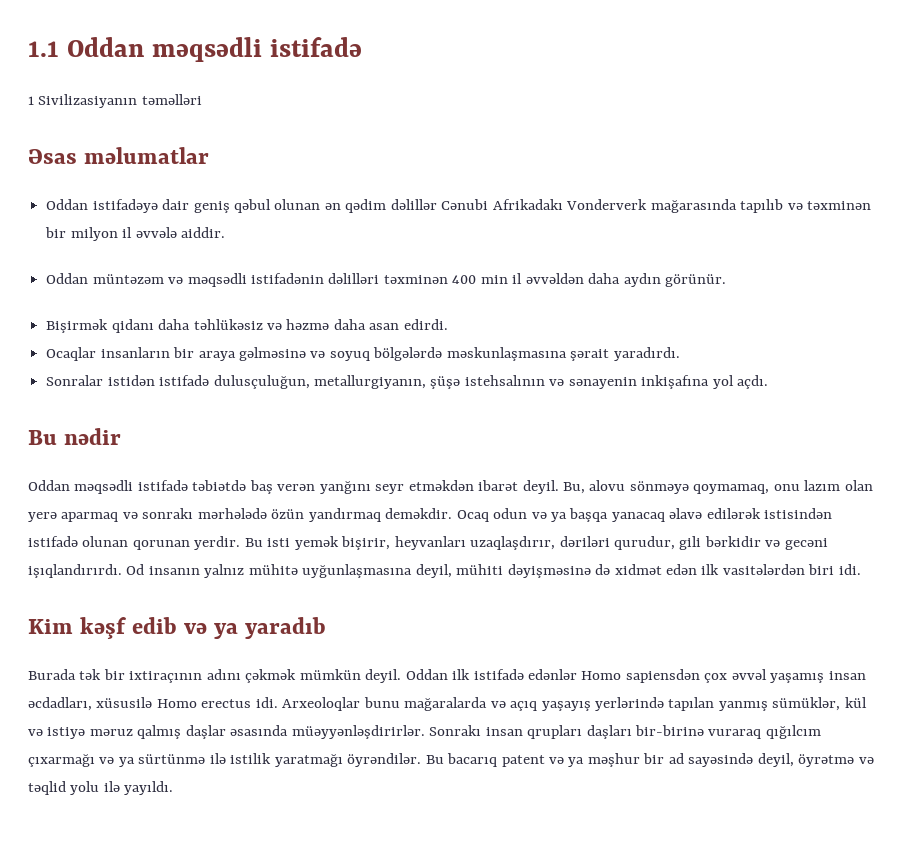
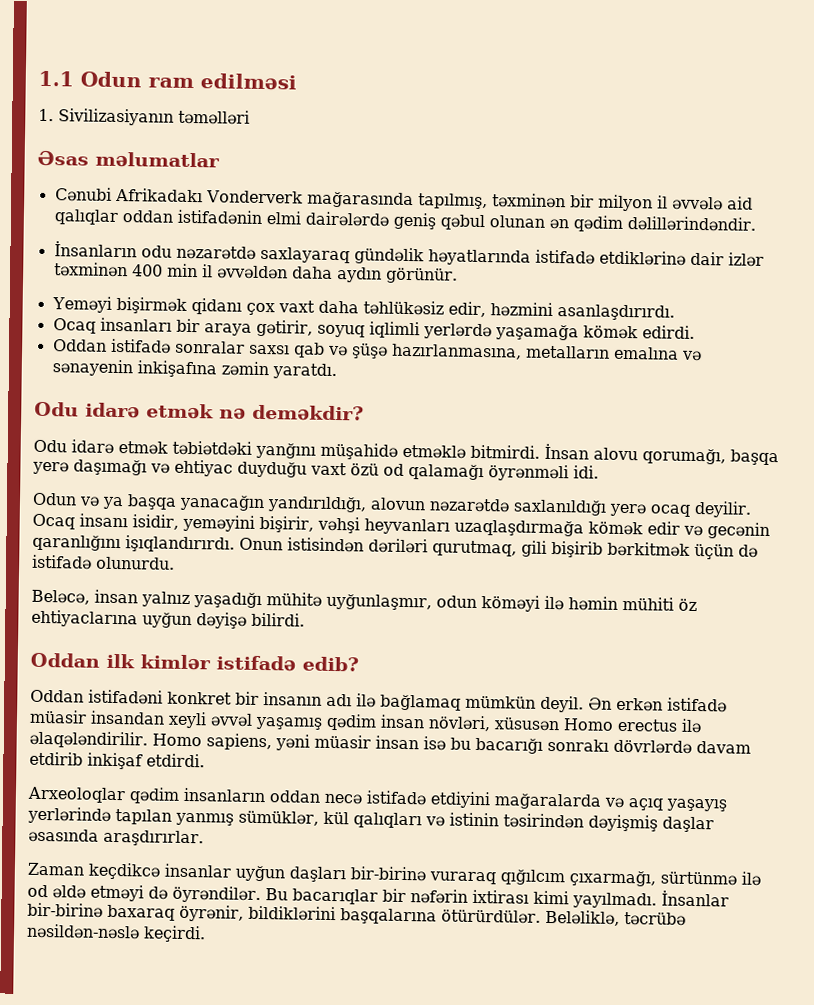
[67,37,363,62] [28,96,34,105] Oddan məqsədli istifadə // 1 -> [80,71,297,91] [38,108,54,122] Odun ram edilməsi // 1.
[46,199,190,213] Oddan istifadəyə dair -> [54,187,753,212] [53,209,389,227] Cənubi Afrikadakı Vonderverk mağarasında tapılmış, təxminən bir milyon il əvvələ aid qalıqlar oddan istifadənin elmi dairələrdə
[390,199,871,213] [45,227,225,241] [46,273,380,287] dəlillər Cənubi Afrikadakı Vonderverk mağarasında tapılıb və təxminən bir milyon il əvvələ aiddir. // Oddan müntəzəm və məqsədli istifadənin dəlilləri -> [626,216,756,232] [53,241,764,267] dəlillərindəndir. // İnsanların odu nəzarətdə saxlayaraq gündəlik həyatlarında istifadə etdiklərinə dair izlər
[46,319,448,333] [46,347,680,361] [46,375,769,389] [28,428,122,445] [28,480,873,494] [28,508,833,522] [28,536,828,550] [28,564,861,578] [28,617,327,639] [28,669,866,683] [28,697,400,711] Bişirmək qidanı daha təhlükəsiz və həzmə daha asan edirdi. // Ocaqlar insanların bir araya gəlməsinə və soyuq bölgələrdə məskunlaşmasına şərait yaradırdı. // Sonralar istidən istifadə dulusçuluğun, metallurgiyanın, şüşə istehsalının və sənayenin inkişafına yol açdı. // Bu nədir // Oddan məqsədli istifadə təbiətdə baş verən yanğını seyr etməkdən ibarət deyil. Bu, alovu sönməyə qoymamaq, onu lazım olan yerə aparmaq və sonrakı mərhələdə özün yandırmaq deməkdir. Ocaq odun və ya başqa yanacaq əlavə edilərək istisindən istifadə olunan qorunan yerdir. Bu isti yemək bişirir, heyvanları uzaqlaşdırır, dəriləri qurudur, gili bərkidir və gecəni işıqlandırırdı. Od insanın yalnız mühitə uyğunlaşmasına deyil, mühiti dəyişməsinə də xidmət edən ilk vasitələrdən biri idi. // Kim kəşf edib və ya yaradıb // Burada tək bir ixtiraçının adını çəkmək mümkün deyil. Oddan ilk istifadə edənlər Homo sapiensdən çox əvvəl yaşamış insan əcdadları, xüsusilə Homo erectus idi. Arxeoloqlar bunu -> [51,296,675,321] [52,317,695,341] [52,338,702,362] [51,359,337,380] [34,401,364,422] [33,439,779,466] [32,459,599,482] [32,492,752,518] [32,513,770,540] [32,534,758,560] [32,554,175,570] [31,589,697,612] [31,609,305,629] [30,652,359,672] [30,689,727,713] [29,709,702,734] [29,730,751,754] [29,751,205,770] [27,786,491,809] Yeməyi bişirmək qidanı çox vaxt daha təhlükəsiz edir, həzmini asanlaşdırırdı. // Ocaq insanları bir araya gətirir, soyuq iqlimli yerlərdə yaşamağa kömək edirdi. // Oddan istifadə sonralar saxsı qab və şüşə hazırlanmasına, metalların emalına və sənayenin inkişafına zəmin yaratdı. // Odu idarə etmək nə deməkdir? // Odu idarə etmək təbiətdəki yanğını müşahidə etməklə bitmirdi. İnsan alovu qorumağı, başqa yerə daşımağı və ehtiyac duyduğu vaxt özü od qalamağı öyrənməli idi. // Odun və ya başqa yanacağın yandırıldığı, alovun nəzarətdə saxlanıldığı yerə ocaq deyilir. Ocaq insanı isidir, yeməyini bişirir, vəhşi heyvanları uzaqlaşdırmağa kömək edir və gecənin qaranlığını işıqlandırırdı. Onun istisindən dəriləri qurutmaq, gili bişirib bərkitmək üçün də istifadə olunurdu. // Beləcə, insan yalnız yaşadığı mühitə uyğunlaşmır, odun köməyi ilə həmin mühiti öz ehtiyaclarına uyğun dəyişə bilirdi. // Oddan ilk kimlər istifadə edib? // Oddan istifadəni konkret bir insanın adı ilə bağlamaq mümkün deyil. Ən erkən istifadə müasir insandan xeyli əvvəl yaşamış qədim insan növləri, xüsusən Homo erectus ilə əlaqələndirilir. Homo sapiens, yəni müasir insan isə bu bacarığı sonrakı dövrlərdə davam etdirib inkişaf etdirdi. // Arxeoloqlar qədim insanların oddan necə istifadə etdiyini
[28,725,821,739] [28,753,874,767] [28,781,174,795] və istiyə məruz qalmış daşlar əsasında müəyyənləşdirirlər. Sonrakı insan qrupları daşları bir-birinə vuraraq qığılcım çıxarmağı və ya sürtünmə ilə istilik yaratmağı öyrəndilər. Bu bacarıq patent və ya məşhur bir ad sayəsində deyil, öyrətmə və təqlid yolu ilə yayıldı. -> [352,812,714,833] [28,828,204,847] [27,862,761,887] [27,884,729,909] [27,902,686,926] [26,923,206,943] qalıqları və istinin təsirindən dəyişmiş daşlar əsasında araşdırırlar. // Zaman keçdikcə insanlar uyğun daşları bir-birinə vuraraq qığılcım çıxarmağı, sürtünmə ilə od əldə etməyi də öyrəndilər. Bu bacarıqlar bir nəfərin ixtirası kimi yayılmadı. İnsanlar bir-birinə baxaraq öyrənir, bildiklərini başqalarına ötürürdülər. Beləliklə, təcrübə nəsildən-nəslə keçirdi.

